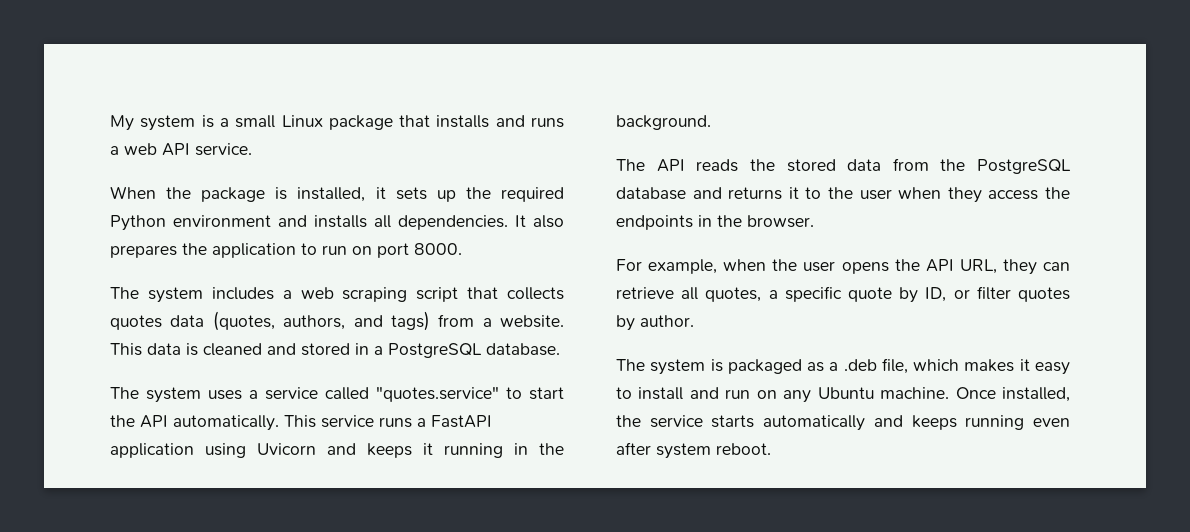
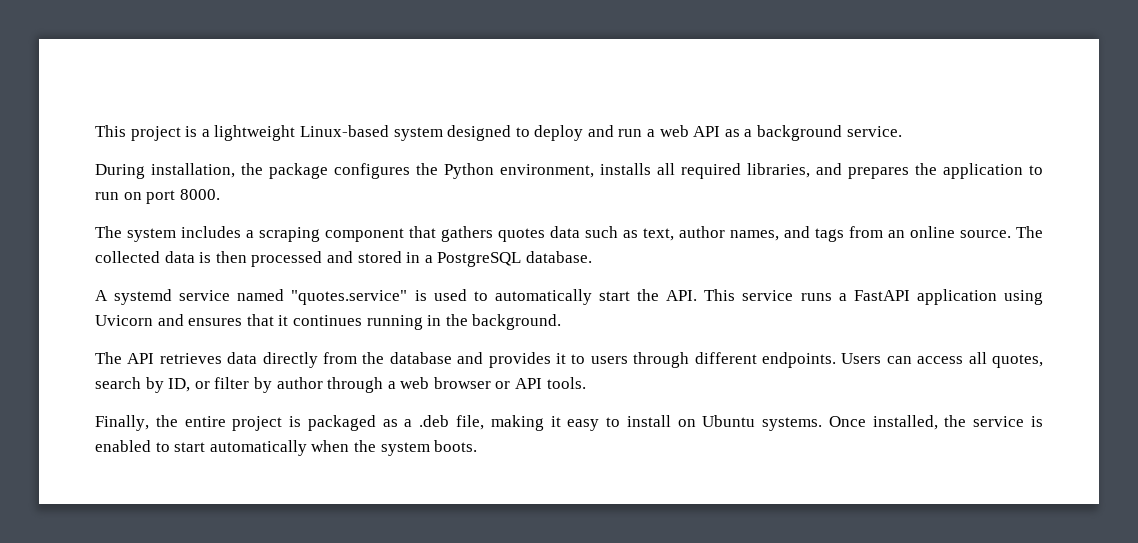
[110,115,564,131] [110,143,252,156] [110,186,564,202] [110,215,564,231] My system is a small Linux package that installs and runs a web API service. // When the package is installed, it sets up the required Python environment and installs all dependencies. It also -> [95,125,902,141] [95,163,842,179] This project is a lightweight Linux-based system designed to deploy and run a web API as a background service. // During installation, the package configures the Python environment, installs all required libraries, and
[300,287,564,302] [110,311,564,331] [110,343,262,356] web scraping script that collects quotes data (quotes, authors, and tags) from a website. This data is cleaned -> [259,226,1043,242] [95,251,323,267] scraping component that gathers quotes data such as text, author names, and tags from an online source. The collected data is then processed
[110,386,564,403] [110,415,279,431] The system uses a service called "quotes.service" to start the API automatically. -> [95,289,698,305] A systemd service named "quotes.service" is used to automatically start the API.
[367,443,433,458] keeps it -> [188,314,362,326] ensures that it continues
[696,159,882,172] reads the stored data -> [159,352,318,368] retrieves data directly
[977,159,1071,174] PostgreSQL -> (385, 358) none
[728,187,783,200] returns -> [488,352,551,368] provides
[828,187,1070,203] [616,215,814,230] [616,259,1070,275] [616,286,1070,303] [616,315,694,331] [616,359,706,375] the user when they access the endpoints in the browser. // For example, when the user opens the API URL, they can retrieve all quotes, a specific quote by ID, or filter quotes by author. // The system -> [590,352,1043,368] [95,377,586,393] [95,415,283,431] users through different endpoints. Users can access all quotes, search by ID, or filter by author through a web browser or API tools. // Finally, the entire project
[913,359,1015,372] which makes -> [490,415,544,431] making
[689,387,1070,403] [616,415,1070,431] [616,442,771,459] and run on any Ubuntu machine. Once installed, the service starts automatically and keeps running even after system reboot. -> [677,415,1043,431] [95,440,478,456] on Ubuntu systems. Once installed, the service is enabled to start automatically when the system boots.

